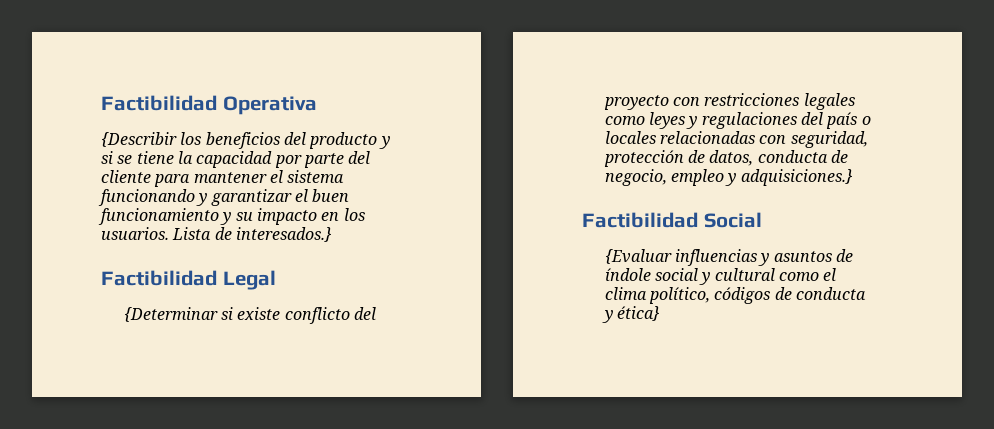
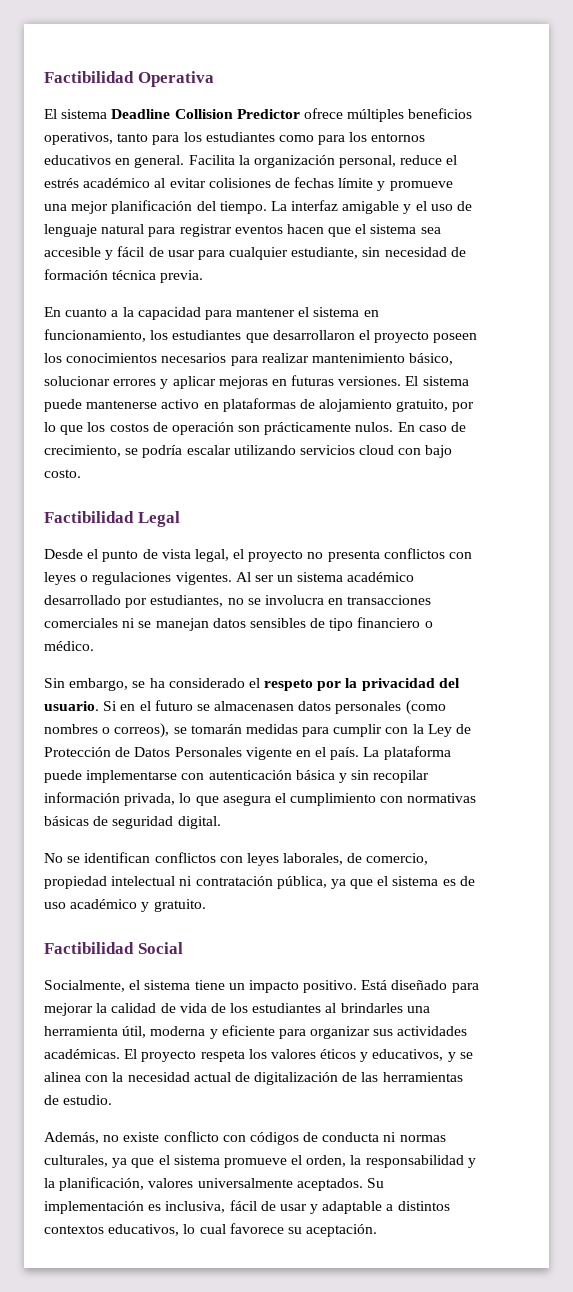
[101,132,390,149] [101,151,371,168] [101,170,345,187] [98,189,350,206] [98,208,365,225] [101,227,332,242] [101,270,276,290] [123,307,376,324] [603,93,855,110] [604,112,871,129] [604,131,868,148] [603,150,848,167] [604,169,853,186] [582,212,762,228] [604,249,853,266] [604,268,837,285] [604,287,866,304] [601,306,661,323] {Describir los beneficios del producto y si se tiene la capacidad por parte del cliente para mantener el sistema funcionando y garantizar el buen funcionamiento y su impacto en los usuarios. Lista de interesados.} // Factibilidad Legal // {Determinar si existe conflicto del proyecto con restricciones legales como leyes y regulaciones del país o locales relacionadas con seguridad, protección de datos, conducta de negocio, empleo y adquisiciones.} // Factibilidad Social // {Evaluar influencias y asuntos de índole social y cultural como el clima político, códigos de conducta y ética} -> [44,108,473,122] [44,132,426,145] [44,155,458,168] [44,177,453,191] [44,200,473,214] [44,224,441,237] [44,246,466,260] [44,269,204,283] [44,307,379,320] [44,329,478,343] [44,353,454,366] [44,375,469,389] [44,398,475,412] [44,422,467,435] [44,445,453,458] [44,469,81,478] [44,511,180,527] [44,548,473,562] [44,572,415,585] [44,595,432,608] [44,617,433,631] [44,641,94,651] [44,678,460,691] [44,700,446,715] [44,723,472,738] [44,746,451,760] [44,770,430,783] [44,792,477,806] [44,816,221,829] [44,852,429,866] [44,876,475,889] [44,899,206,912] [44,942,183,954] [44,980,479,993] [44,1003,430,1016] [44,1025,468,1039] [44,1049,473,1062] [44,1072,463,1085] [44,1095,113,1105] [44,1131,446,1145] [44,1155,476,1168] [44,1177,384,1191] [44,1200,450,1214] [44,1223,378,1237] El sistema Deadline Collision Predictor ofrece múltiples beneficios operativos, tanto para los estudiantes como para los entornos educativos en general. Facilita la organización personal, reduce el estrés académico al evitar colisiones de fechas límite y promueve una mejor planificación del tiempo. La interfaz amigable y el uso de lenguaje natural para registrar eventos hacen que el sistema sea accesible y fácil de usar para cualquier estudiante, sin necesidad de formación técnica previa. // En cuanto a la capacidad para mantener el sistema en funcionamiento, los estudiantes que desarrollaron el proyecto poseen los conocimientos necesarios para realizar mantenimiento básico, solucionar errores y aplicar mejoras en futuras versiones. El sistema puede mantenerse activo en plataformas de alojamiento gratuito, por lo que los costos de operación son prácticamente nulos. En caso de crecimiento, se podría escalar utilizando servicios cloud con bajo costo. // Factibilidad Legal // Desde el punto de vista legal, el proyecto no presenta conflictos con leyes o regulaciones vigentes. Al ser un sistema académico desarrollado por estudiantes, no se involucra en transacciones comerciales ni se manejan datos sensibles de tipo financiero o médico. // Sin embargo, se ha considerado el respeto por la privacidad del usuario. Si en el futuro se almacenasen datos personales (como nombres o correos), se tomarán medidas para cumplir con la Ley de Protección de Datos Personales vigente en el país. La plataforma puede implementarse con autenticación básica y sin recopilar información privada, lo que asegura el cumplimiento con normativas básicas de seguridad digital. // No se identifican conflictos con leyes laborales, de comercio, propiedad intelectual ni contratación pública, ya que el sistema es de uso académico y gratuito. // Factibilidad Social // Socialmente, el sistema tiene un impacto positivo. Está diseñado para mejorar la calidad de vida de los estudiantes al brindarles una herramienta útil, moderna y eficiente para organizar sus actividades académicas. El proyecto respeta los valores éticos y educativos, y se alinea con la necesidad actual de digitalización de las herramientas de estudio. // Además, no existe conflicto con códigos de conducta ni normas culturales, ya que el sistema promueve el orden, la responsabilidad y la planificación, valores universalmente aceptados. Su implementación es inclusiva, fácil de usar y adaptable a distintos contextos educativos, lo cual favorece su aceptación.

